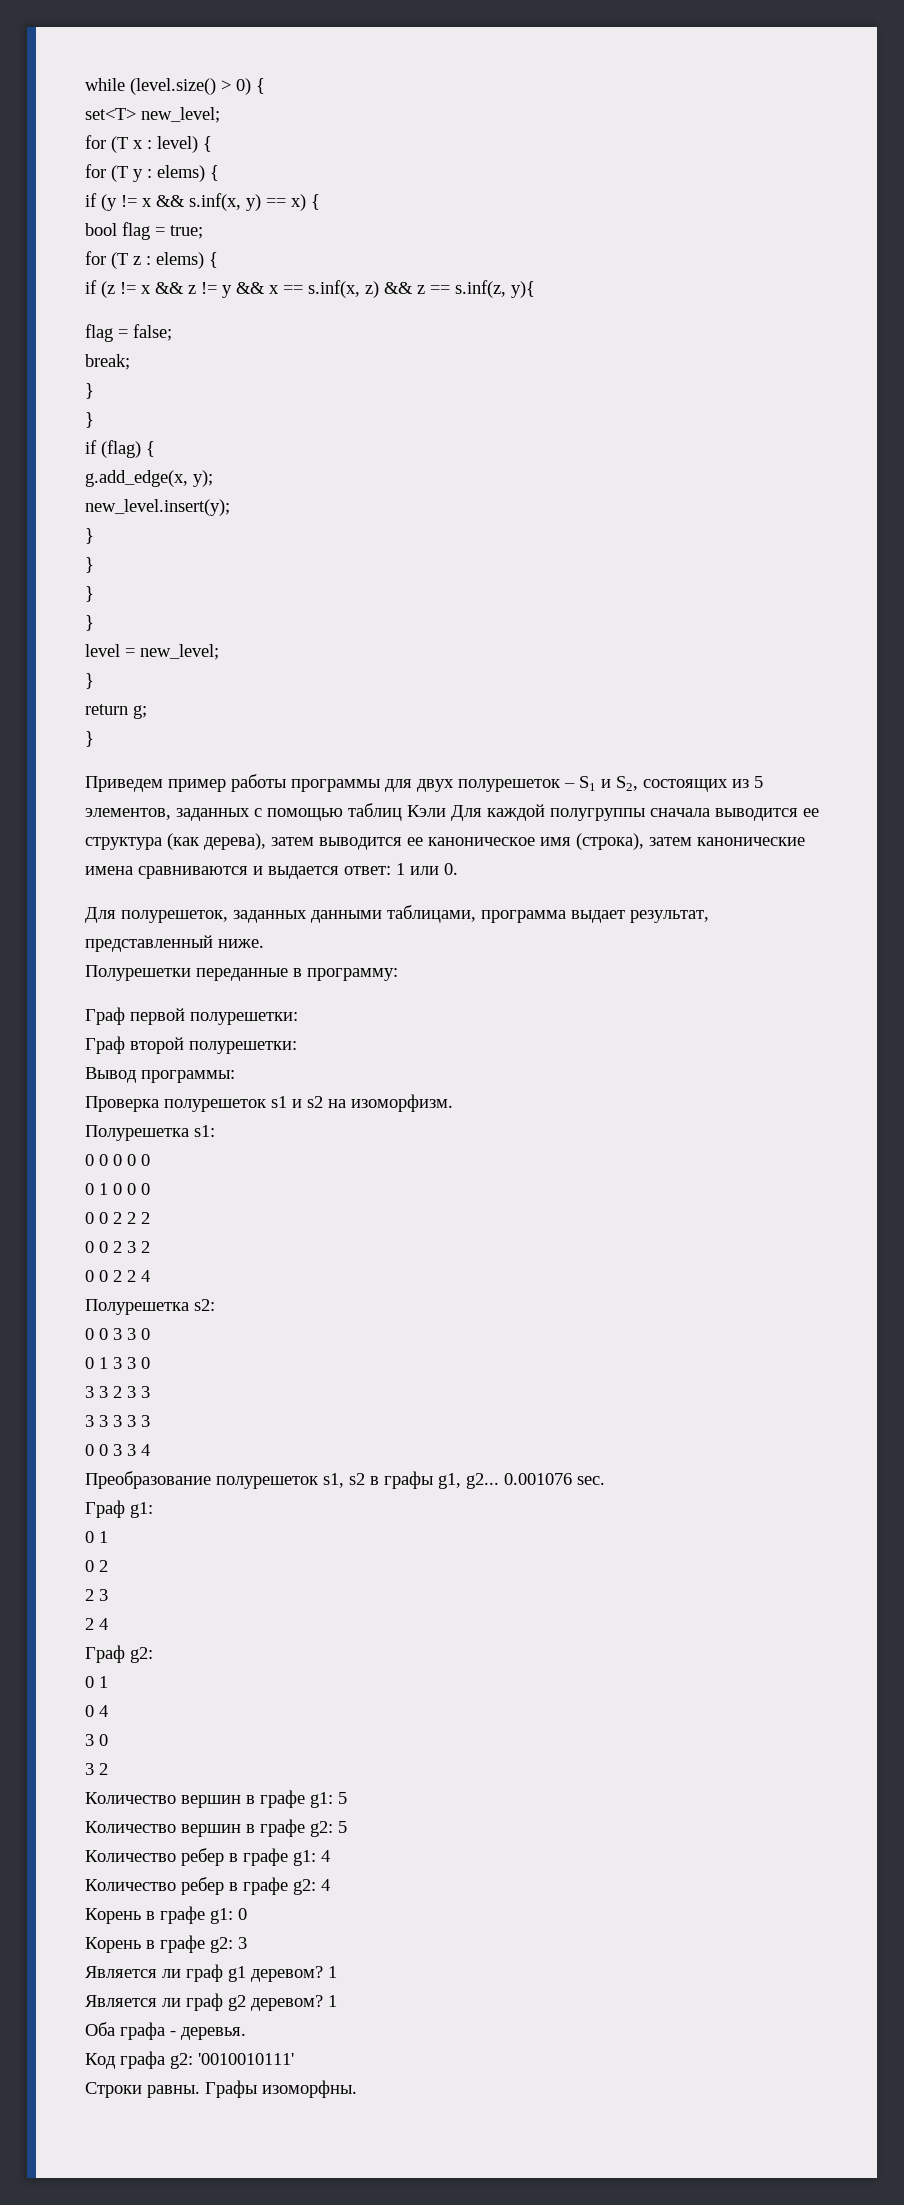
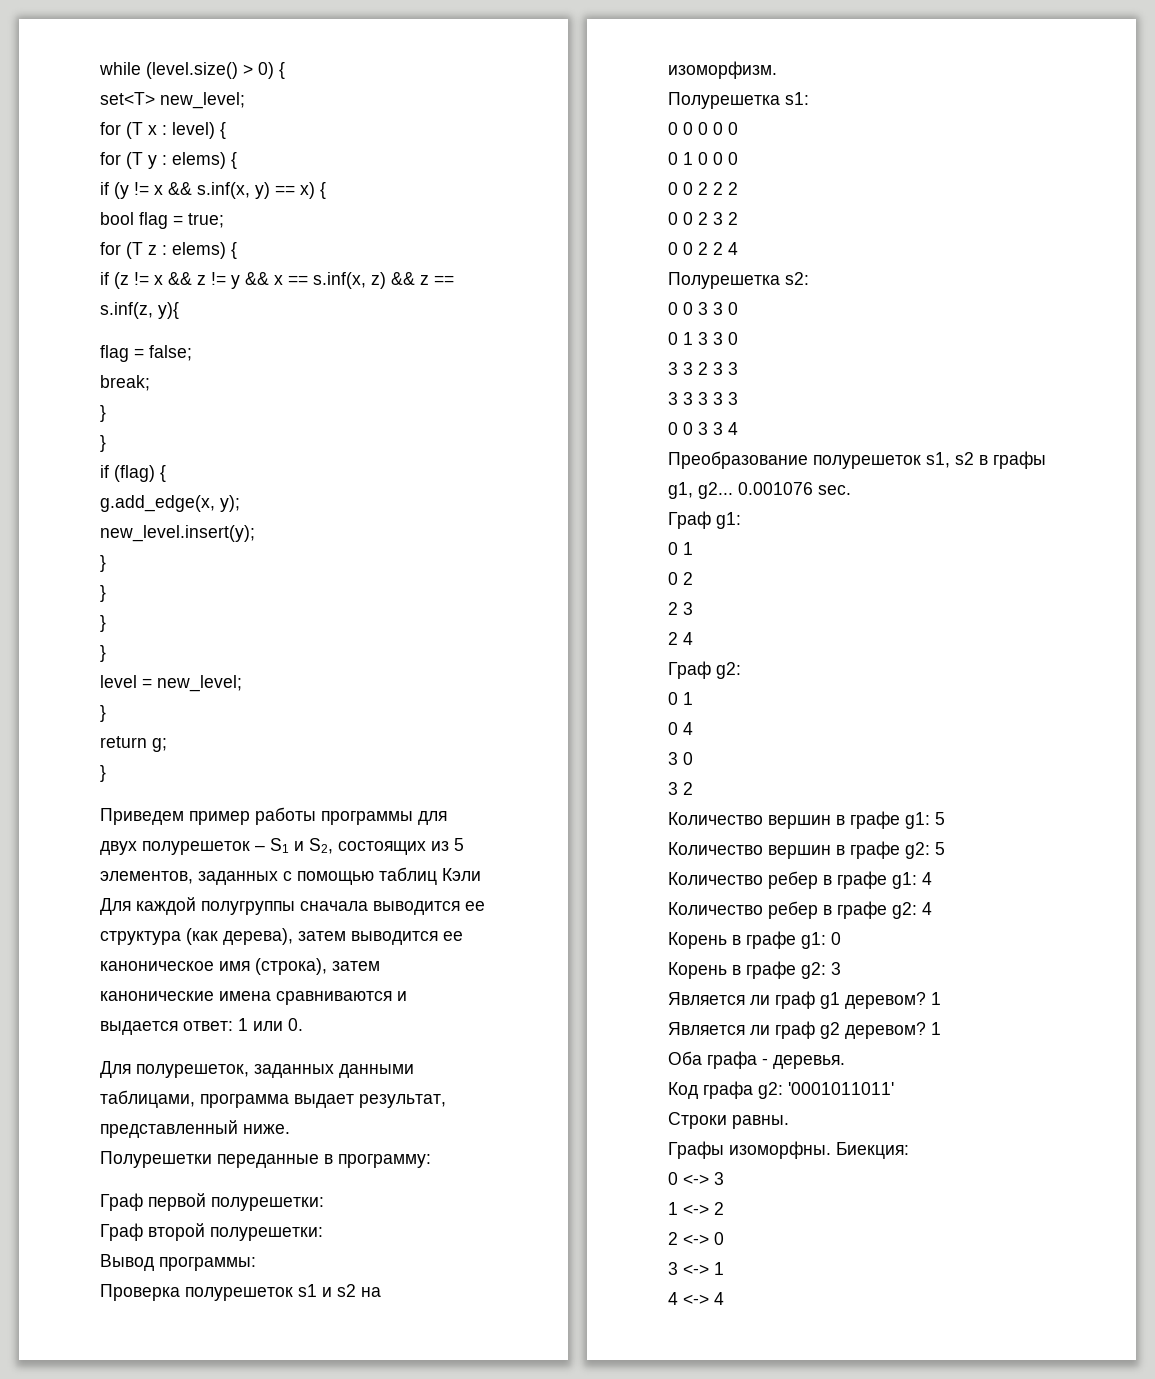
[198,2053,294,2065] '0010010111' -> [788,1082,894,1095] '0001011011'
(200, 2091) none -> (789, 1122) //
(357, 2089) none -> [836,1142,909,1159] [668,1172,724,1185] [668,1202,724,1215] [668,1232,724,1245] [668,1262,724,1275] [668,1292,724,1305] Биекция: // 0 <-> 3 // 1 <-> 2 // 2 <-> 0 // 3 <-> 1 // 4 <-> 4

